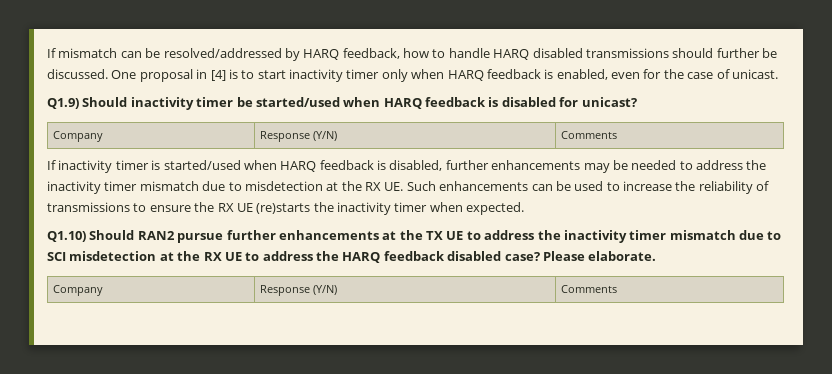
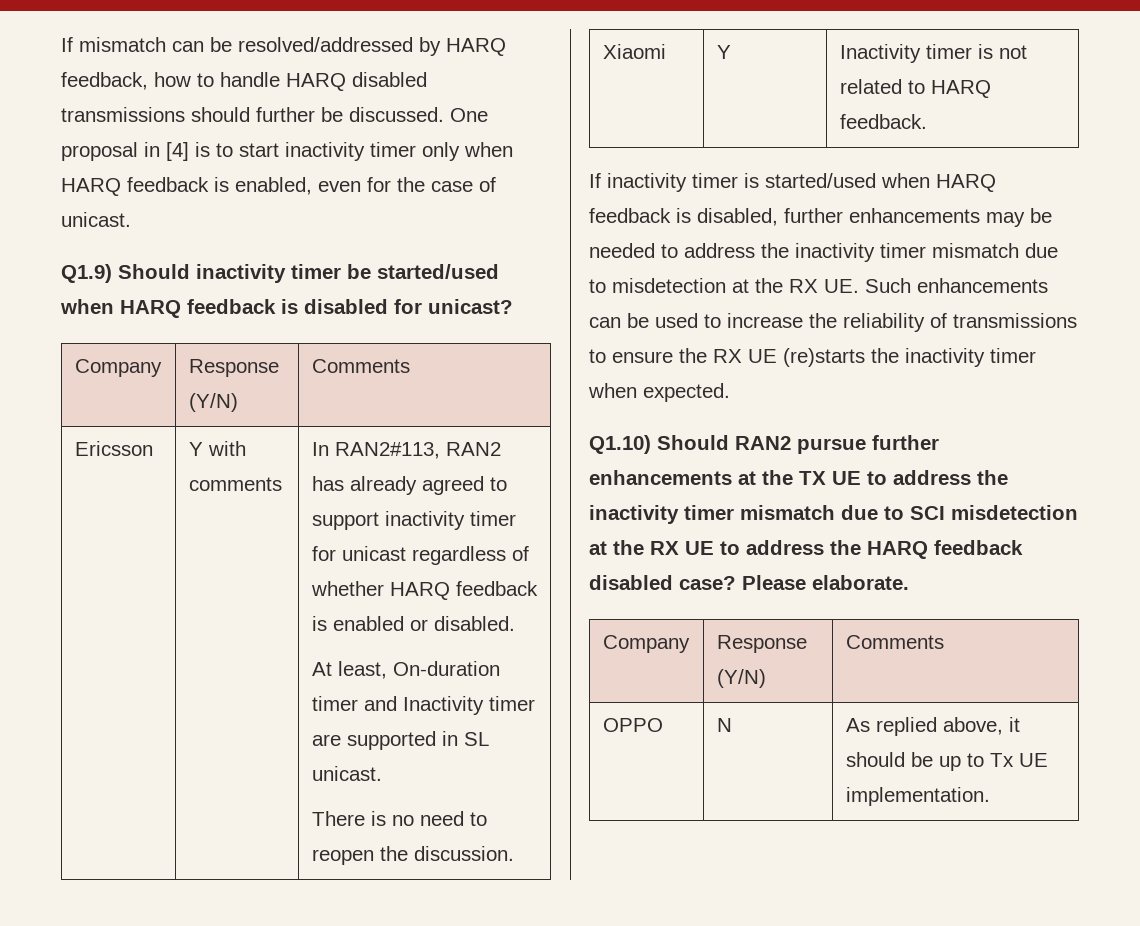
(617, 135) none -> [74,441,153,456] [188,441,246,456] [188,477,282,491] [311,442,501,459] [311,476,507,495] [311,511,516,530] [311,546,529,565] [310,581,538,600] [311,616,515,631] [311,661,500,679] [311,696,535,715] [311,731,489,750] [311,766,382,781] [311,811,487,826] [311,846,514,865] [602,44,666,59] [716,45,731,59] [839,44,1027,63] [839,79,991,98] [839,114,927,129] // Ericsson | Y with comments | In RAN2#113, RAN2 has already agreed to support inactivity timer for unicast regardless of whether HARQ feedback is enabled or disabled. // At least, On-duration timer and Inactivity timer are supported in SL unicast. // There is no need to reopen the discussion. // Xiaomi | Y | Inactivity timer is not related to HARQ feedback.
(617, 289) none -> [602,718,663,732] [716,718,732,732] [845,717,1020,736] [845,752,1048,771] [845,787,990,806] // OPPO | N | As replied above, it should be up to Tx UE implementation.

